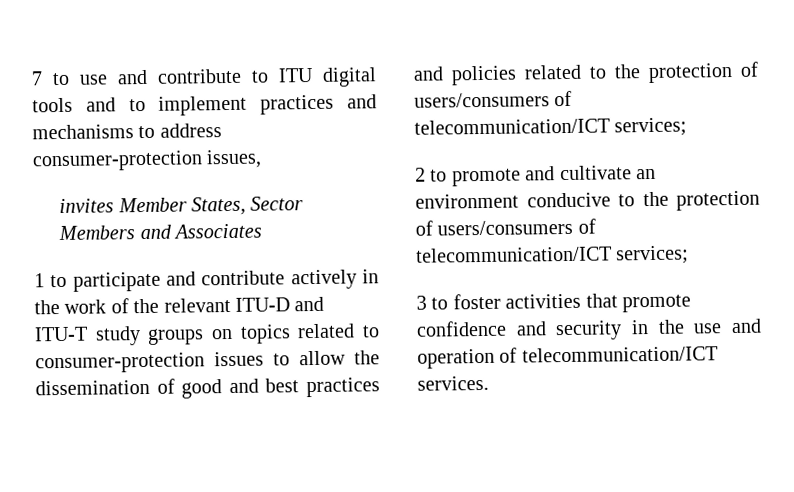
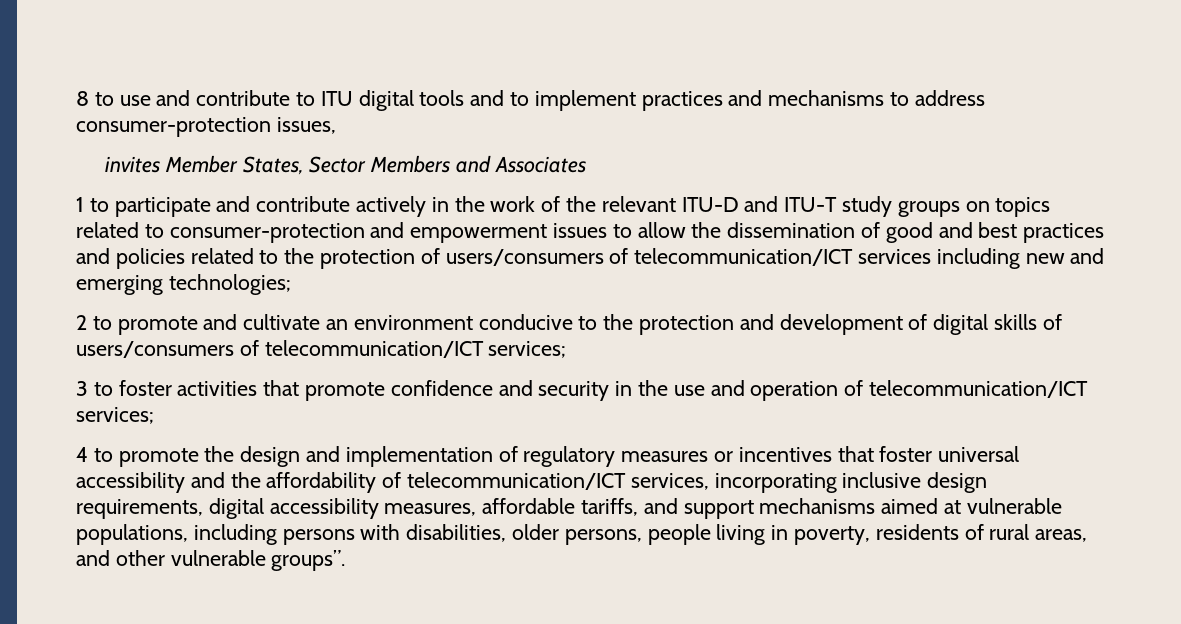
[31,71,43,86] 7 -> [76,91,89,106] 8
(205, 363) none -> [370,222,548,243] and empowerment
[614,117,688,137] services; -> [858,248,1105,269] [76,274,291,295] services including new and emerging technologies;
(760, 200) none -> [739,314,1038,335] and development of digital skills
[417,375,489,391] services. -> [76,407,154,424] [76,446,1020,467] [76,472,988,493] [76,498,1062,519] [76,524,1088,545] [76,550,346,571] services; // 4 to promote the design and implementation of regulatory measures or incentives that foster universal accessibility and the affordability of telecommunication/ICT services, incorporating inclusive design requirements, digital accessibility measures, affordable tariffs, and support mechanisms aimed at vulnerable populations, including persons with disabilities, older persons, people living in poverty, residents of rural areas, and other vulnerable groups”.

